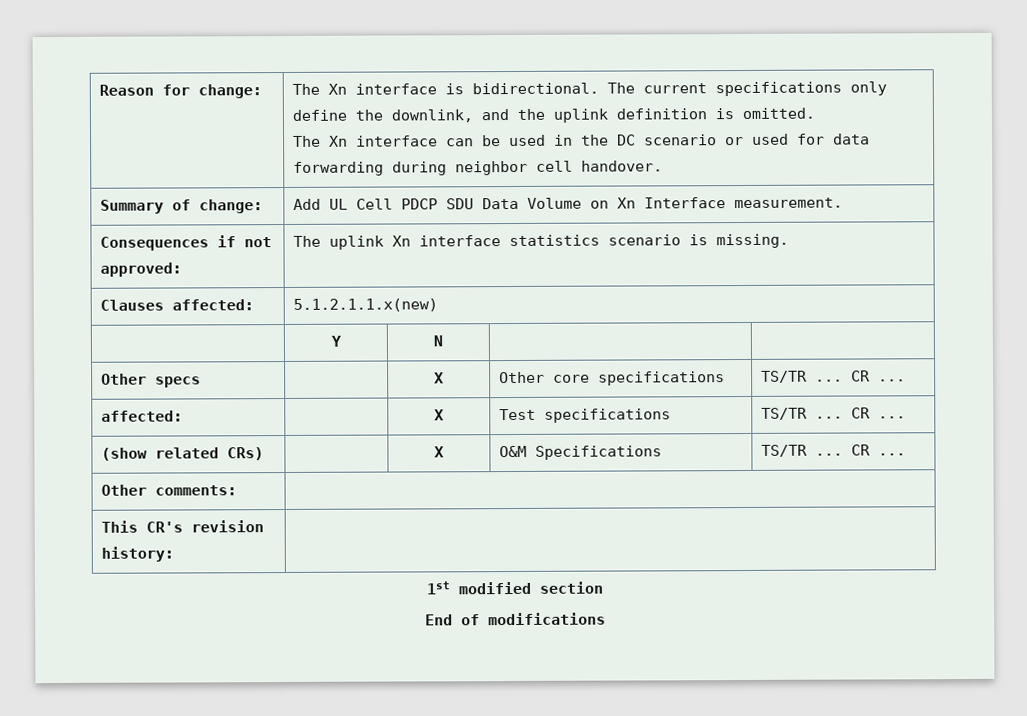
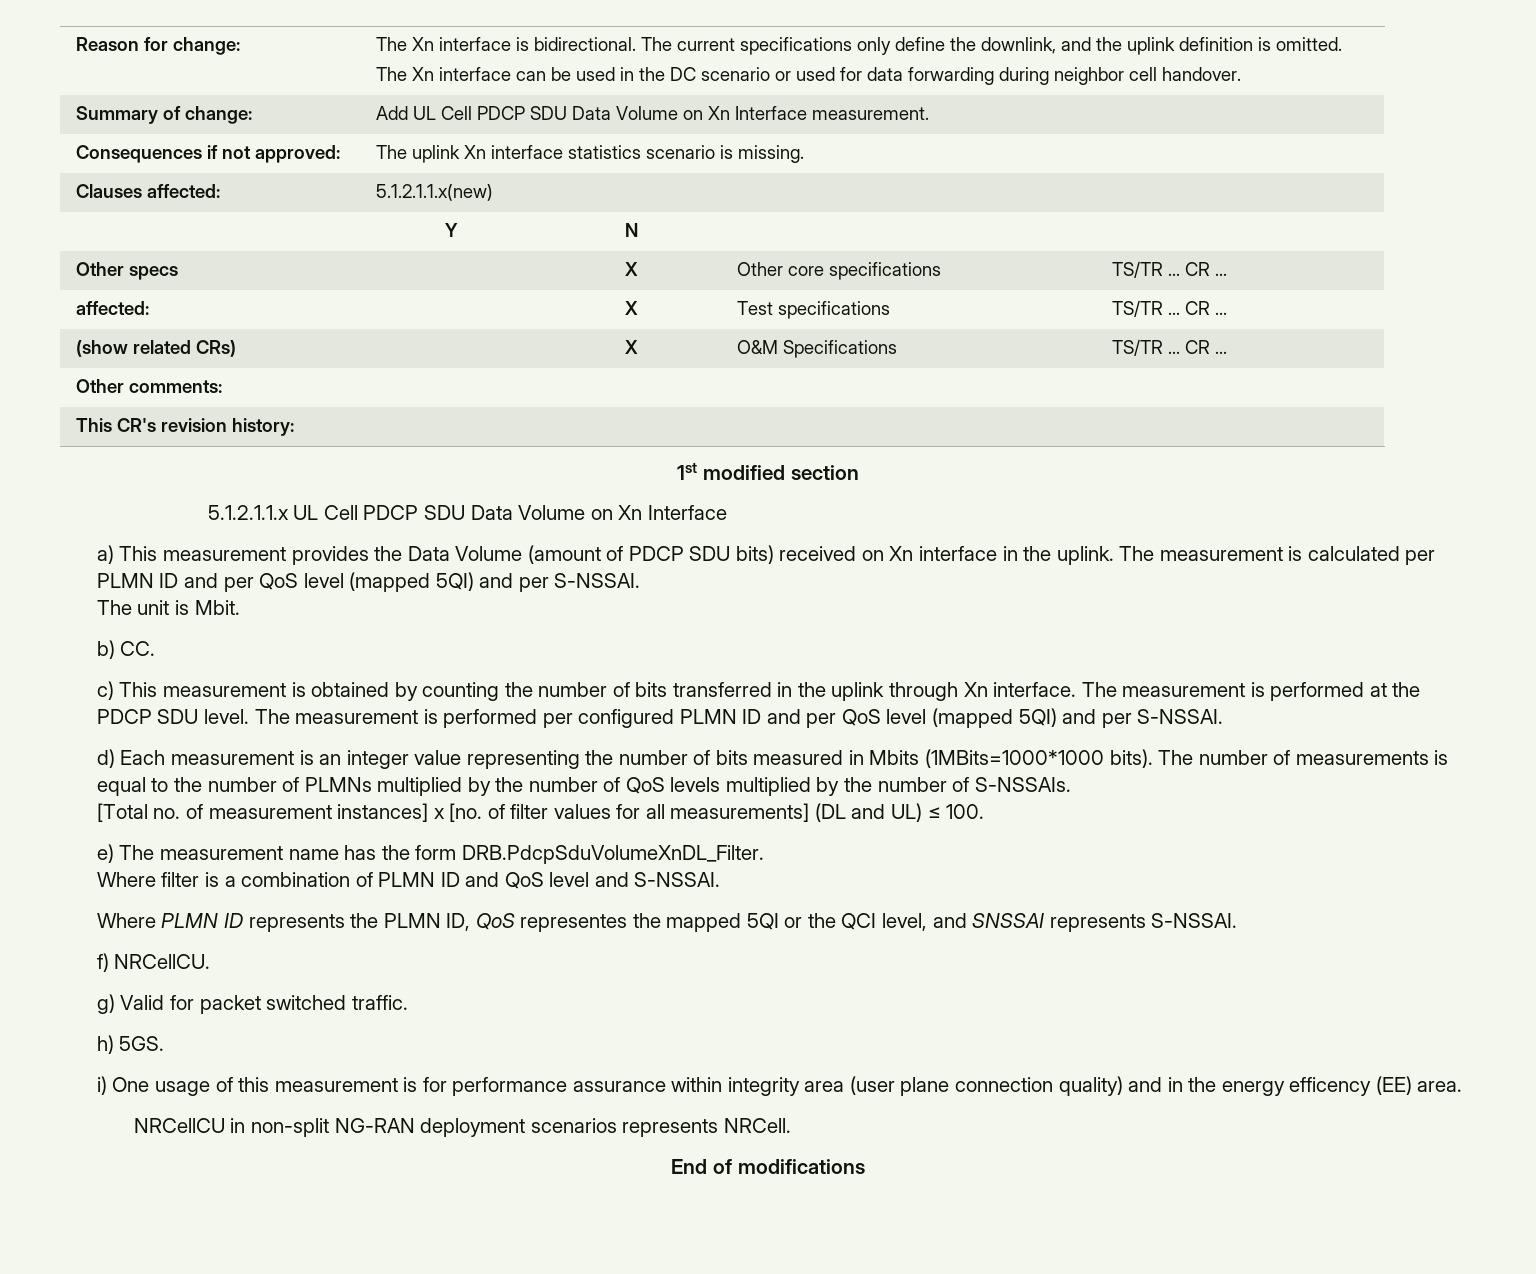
(604, 587) none -> [207,505,727,520] [96,545,1436,565] [96,572,641,592] [96,600,240,615] [96,640,156,659] [96,681,1421,701] [96,708,1224,728] [96,749,1449,769] [96,777,1071,796] [96,803,985,822] [96,844,764,864] [96,872,721,889] [96,913,1238,932] [96,953,211,972] [96,994,408,1014] [96,1035,165,1054] [96,1076,1463,1096] [133,1118,791,1137] // 5.1.2.1.1.x UL Cell PDCP SDU Data Volume on Xn Interface // a) This measurement provides the Data Volume (amount of PDCP SDU bits) received on Xn interface in the uplink. The measurement is calculated per PLMN ID and per QoS level (mapped 5QI) and per S-NSSAI. // The unit is Mbit. // b) CC. // c) This measurement is obtained by counting the number of bits transferred in the uplink through Xn interface. The measurement is performed at the PDCP SDU level. The measurement is performed per configured PLMN ID and per QoS level (mapped 5QI) and per S-NSSAI. // d) Each measurement is an integer value representing the number of bits measured in Mbits (1MBits=1000*1000 bits). The number of measurements is equal to the number of PLMNs multiplied by the number of QoS levels multiplied by the number of S-NSSAIs. // [Total no. of measurement instances] x [no. of filter values for all measurements] (DL and UL) ≤ 100. // e) The measurement name has the form DRB.PdcpSduVolumeXnDL_Filter. // Where filter is a combination of PLMN ID and QoS level and S-NSSAI. // Where PLMN ID represents the PLMN ID, QoS representes the mapped 5QI or the QCI level, and SNSSAI represents S-NSSAI. // f) NRCellCU. // g) Valid for packet switched traffic. // h) 5GS. // i) One usage of this measurement is for performance assurance within integrity area (user plane connection quality) and in the energy efficency (EE) area. // NRCellCU in non-split NG-RAN deployment scenarios represents NRCell.

